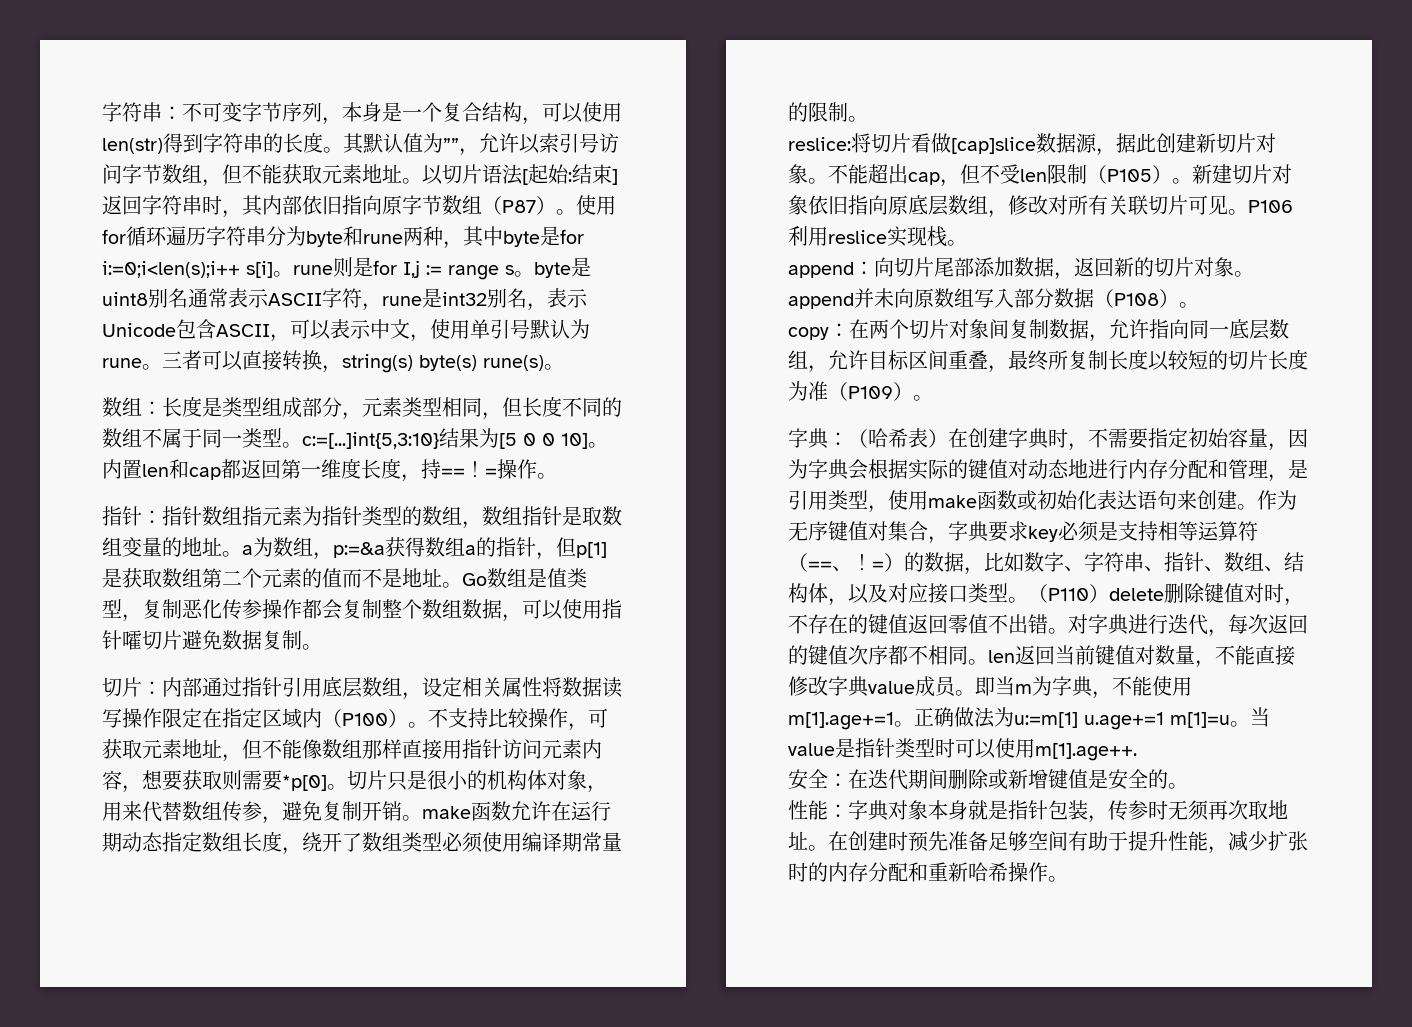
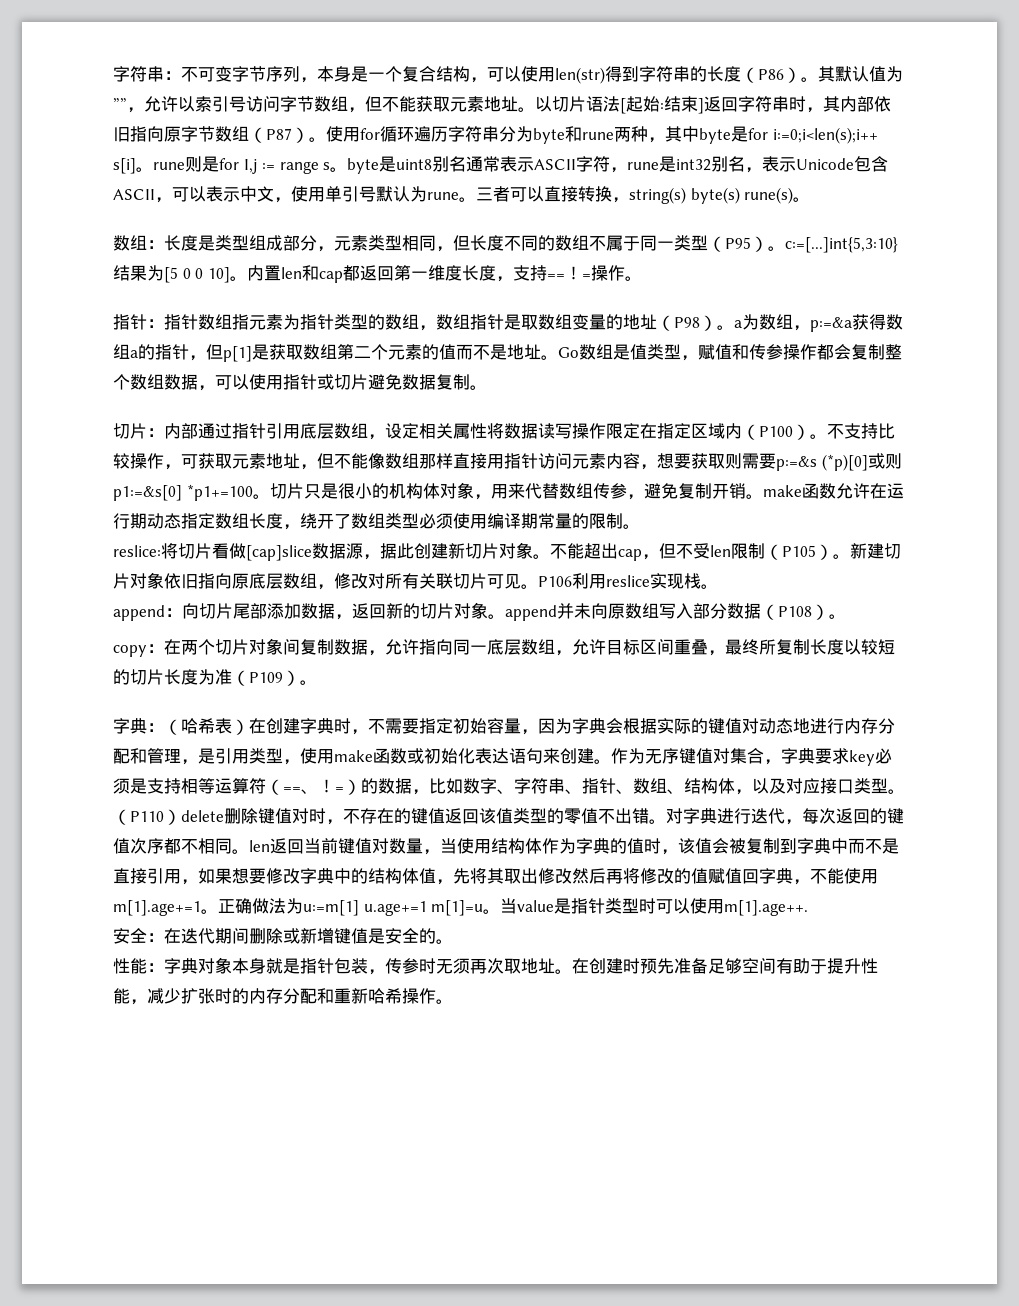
(323, 142) none -> [741,67,801,83] （P86）
(282, 437) none -> [708,236,768,252] （P95）
(421, 478) none -> [512,265,530,281] 支
(222, 546) none -> [657,315,717,331] （P98）
[142,599,222,619] 复制恶化 -> [698,344,749,360] 赋值和
[122,630,142,650] 嚯 -> [317,374,334,390] 或
[282,775,327,791] *p[0] -> [776,453,902,471] [113,484,253,501] p:=&s (*p)[0]或则p1:=&s[0] *p1+=100
(948, 624) none -> [479,808,564,824] 该值类型的
[1215,645,1295,666] [788,676,1052,697] 不能直接修改字典value成员。即当m为 -> [440,838,899,855] [113,868,759,885] 当使用结构体作为字典的值时，该值会被复制到字典中而不是直接引用，如果想要修改字典中的结构体值，先将其取出修改然后再将修改的值赋值回

